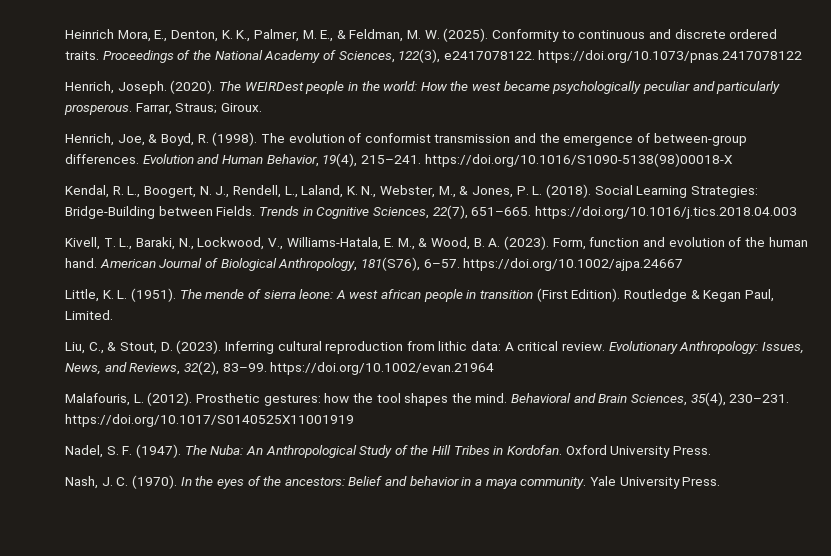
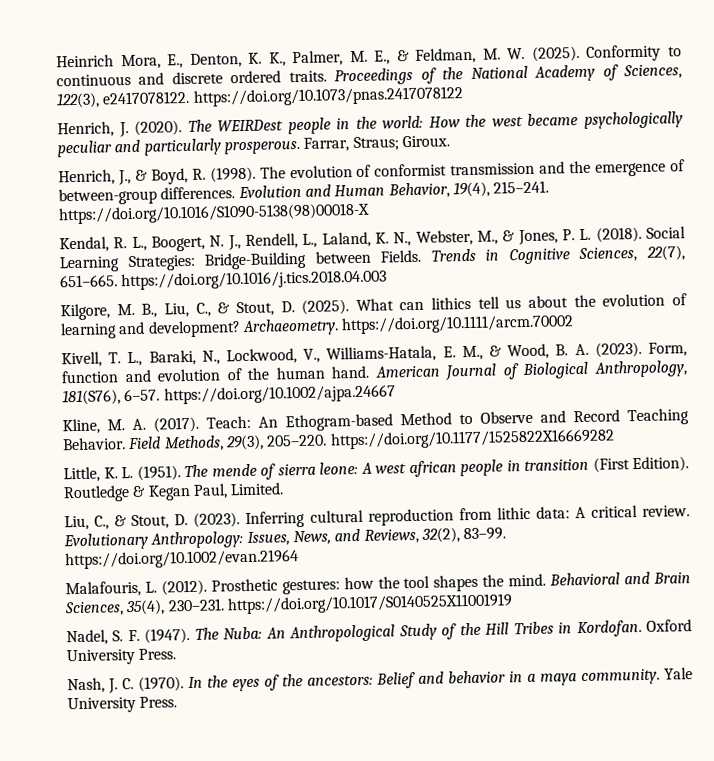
[117,81,167,94] Joseph. -> [118,122,129,138] J.
[117,134,145,146] Joe, -> [117,170,131,186] J.,
(797, 212) none -> [60,293,687,321] [60,314,575,340] // Kilgore, M. B., Liu, C., & Stout, D. (2025). What can lithics tell us about the evolution of learning and development? Archaeometry. https://doi.org/10.1111/arcm.70002
(684, 264) none -> [62,408,689,435] [62,428,615,452] // Kline, M. A. (2017). Teach: An Ethogram-based Method to Observe and Record Teaching Behavior. Field Methods, 29(3), 205–220. https://doi.org/10.1177/1525822X16669282

